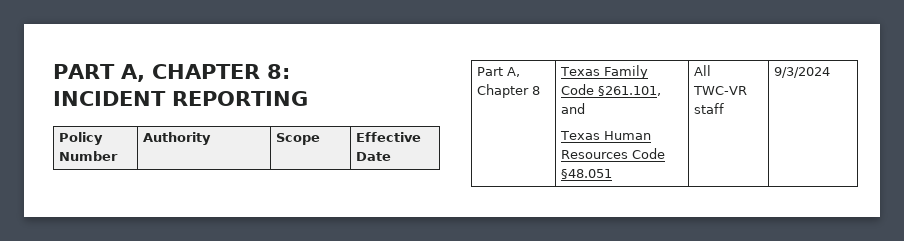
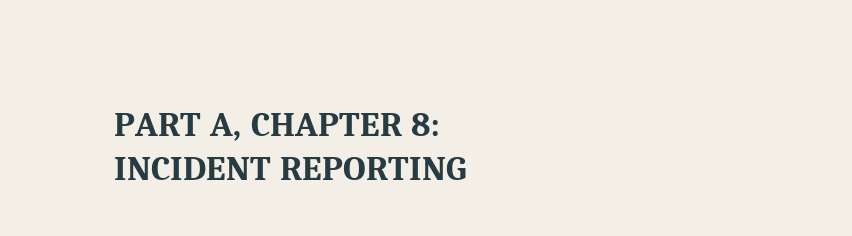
[58,132,103,145] [58,151,118,161] [142,132,211,145] [275,133,320,145] [355,132,421,142] [355,152,391,161] [476,67,520,77] [476,84,540,98] [559,65,648,79] [560,84,661,96] [560,103,585,114] [559,131,651,140] [560,148,665,159] [560,169,612,179] [693,65,711,76] [692,86,747,95] [693,103,724,114] [773,67,830,78] // Policy Number | Authority | Scope | Effective Date // Part A, Chapter 8 | Texas Family Code §261.101, and // Texas Human Resources Code §48.051 | All TWC-VR staff | 9/3/2024 -> (468, 168) none

